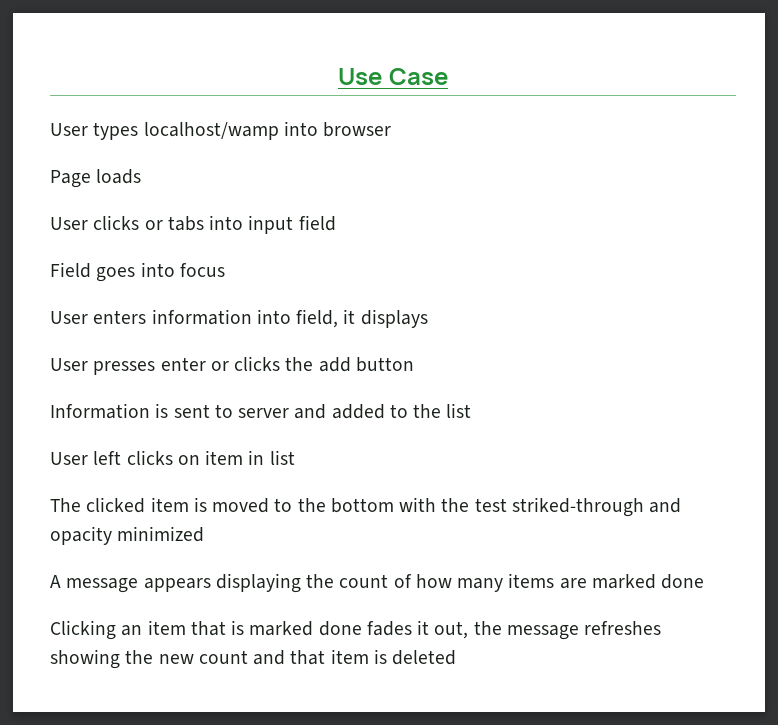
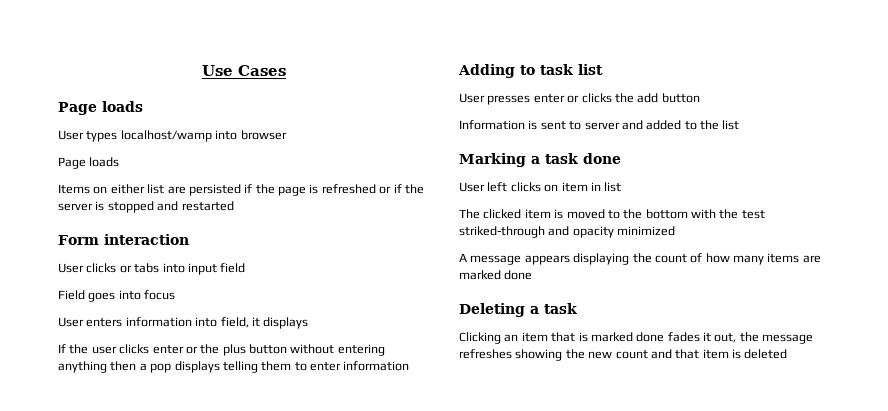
[388,68,448,85] Case -> [237,65,286,76] [58,101,143,115] Cases // Page loads
(142, 176) none -> [58,184,424,196] [58,201,234,213] [58,234,189,245] // Items on either list are persisted if the page is refreshed or if the server is stopped and restarted // Form interaction
(428, 318) none -> [58,344,385,356] [58,361,410,373] [458,64,603,78] // If the user clicks enter or the plus button without entering anything then a pop displays telling them to enter information // Adding to task list
(472, 410) none -> [459,153,621,167] // Marking a task done
(705, 581) none -> [459,303,577,317] // Deleting a task

